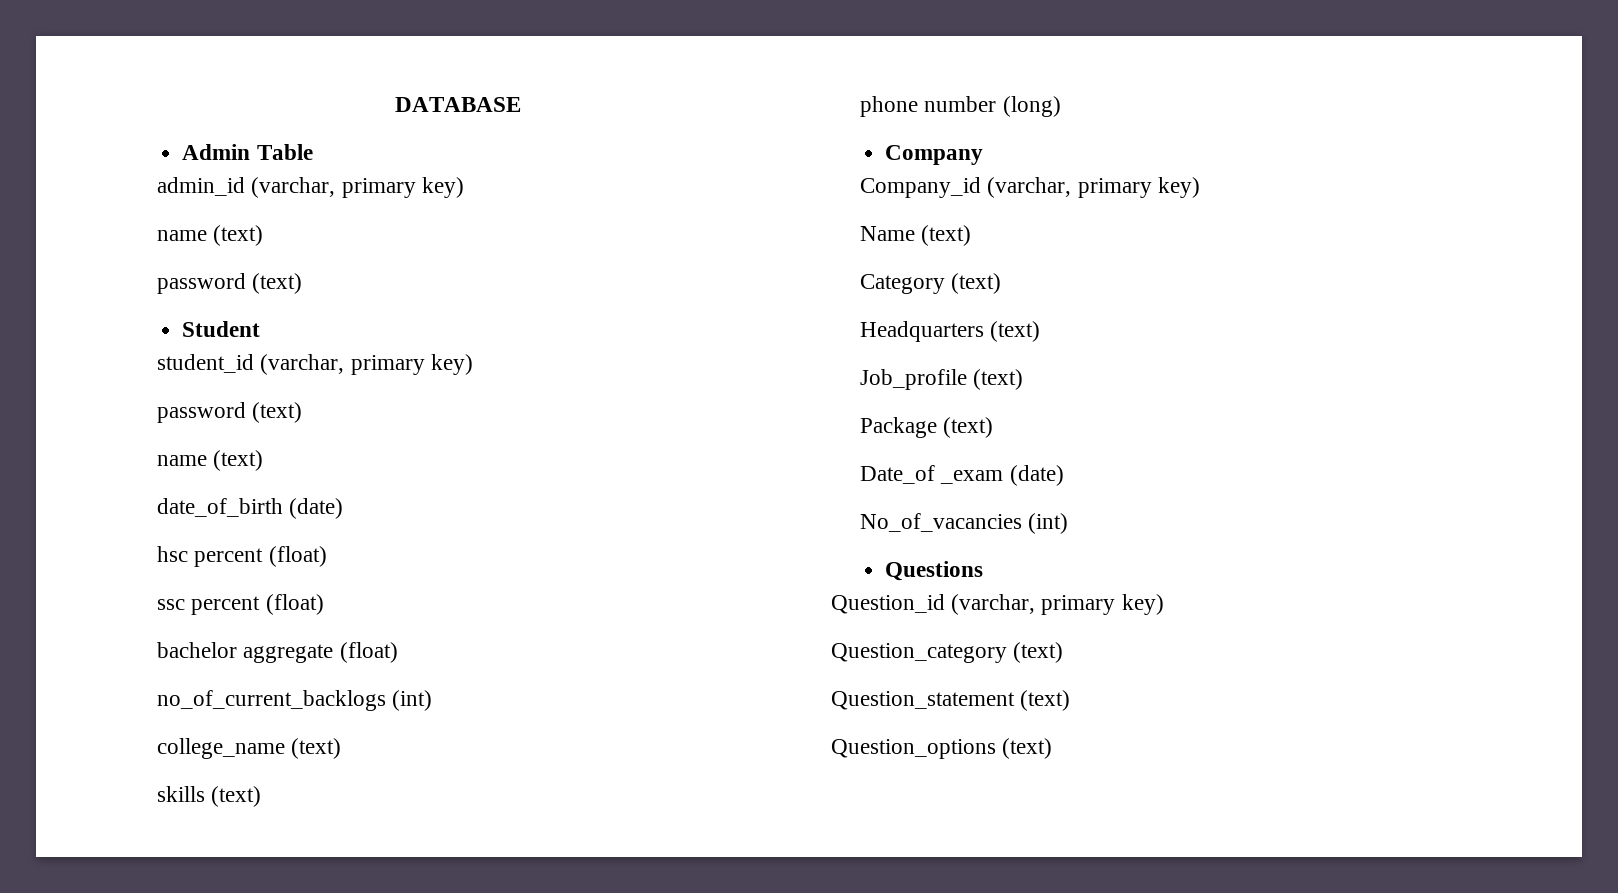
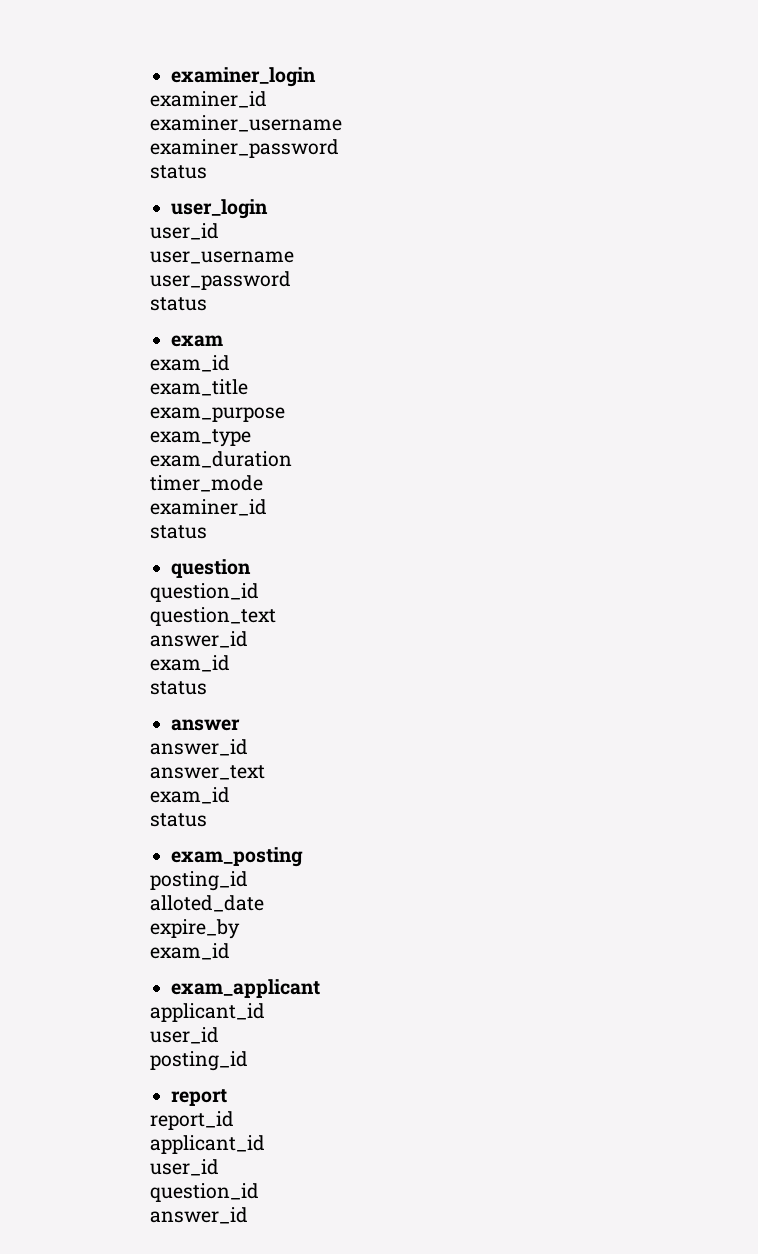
[394,97,521,112] [182,144,313,160] [157,177,464,198] [157,225,264,246] [157,273,303,294] [182,321,261,337] [157,354,473,375] [157,402,303,423] [157,450,264,471] [157,498,344,519] [157,546,327,567] [157,594,324,615] [157,642,398,663] [157,690,433,711] [157,738,342,759] [157,786,262,807] [860,96,1061,117] [885,145,984,165] [860,177,1200,198] [860,225,972,246] [860,273,1002,294] [860,321,1041,342] [860,369,1024,390] [860,417,994,438] [860,465,1064,486] [860,513,1069,534] [885,561,984,581] [831,594,1164,615] [831,642,1064,663] [831,690,1071,711] [831,738,1053,759] DATABASE // Admin Table // admin_id (varchar, primary key) // name (text) // password (text) // Student // student_id (varchar, primary key) // password (text) // name (text) // date_of_birth (date) // hsc percent (float) // ssc percent (float) // bachelor aggregate (float) // no_of_current_backlogs (int) // college_name (text) // skills (text) // phone number (long) // Company // Company_id (varchar, primary key) // Name (text) // Category (text) // Headquarters (text) // Job_profile (text) // Package (text) // Date_of _exam (date) // No_of_vacancies (int) // Questions // Question_id (varchar, primary key) // Question_category (text) // Question_statement (text) // Question_options (text) -> [170,67,316,87] [149,91,267,108] [149,115,342,132] [149,139,339,158] [149,165,207,179] [170,199,268,219] [149,223,219,240] [149,251,294,264] [149,271,291,290] [149,297,207,311] [170,335,223,347] [149,355,230,372] [149,379,248,396] [149,407,285,422] [149,429,251,447] [149,451,292,468] [149,475,263,492] [149,499,267,516] [149,525,207,539] [170,559,251,578] [149,583,259,602] [149,607,276,626] [149,631,248,648] [149,655,230,672] [149,681,207,695] [170,719,240,731] [149,739,248,756] [149,765,265,780] [149,787,230,804] [149,813,207,827] [170,847,303,867] [149,871,248,891] [149,895,264,912] [149,919,240,939] [149,943,230,960] [170,979,320,998] [149,1003,265,1022] [149,1027,219,1044] [149,1051,248,1071] [170,1089,227,1106] [149,1111,234,1130] [149,1135,265,1154] [149,1159,219,1176] [149,1183,259,1202] [149,1207,248,1224] examiner_login // examiner_id // examiner_username // examiner_password // status // user_login // user_id // user_username // user_password // status // exam // exam_id // exam_title // exam_purpose // exam_type // exam_duration // timer_mode // examiner_id // status // question // question_id // question_text // answer_id // exam_id // status // answer // answer_id // answer_text // exam_id // status // exam_posting // posting_id // alloted_date // expire_by // exam_id // exam_applicant // applicant_id // user_id // posting_id // report // report_id // applicant_id // user_id // question_id // answer_id

